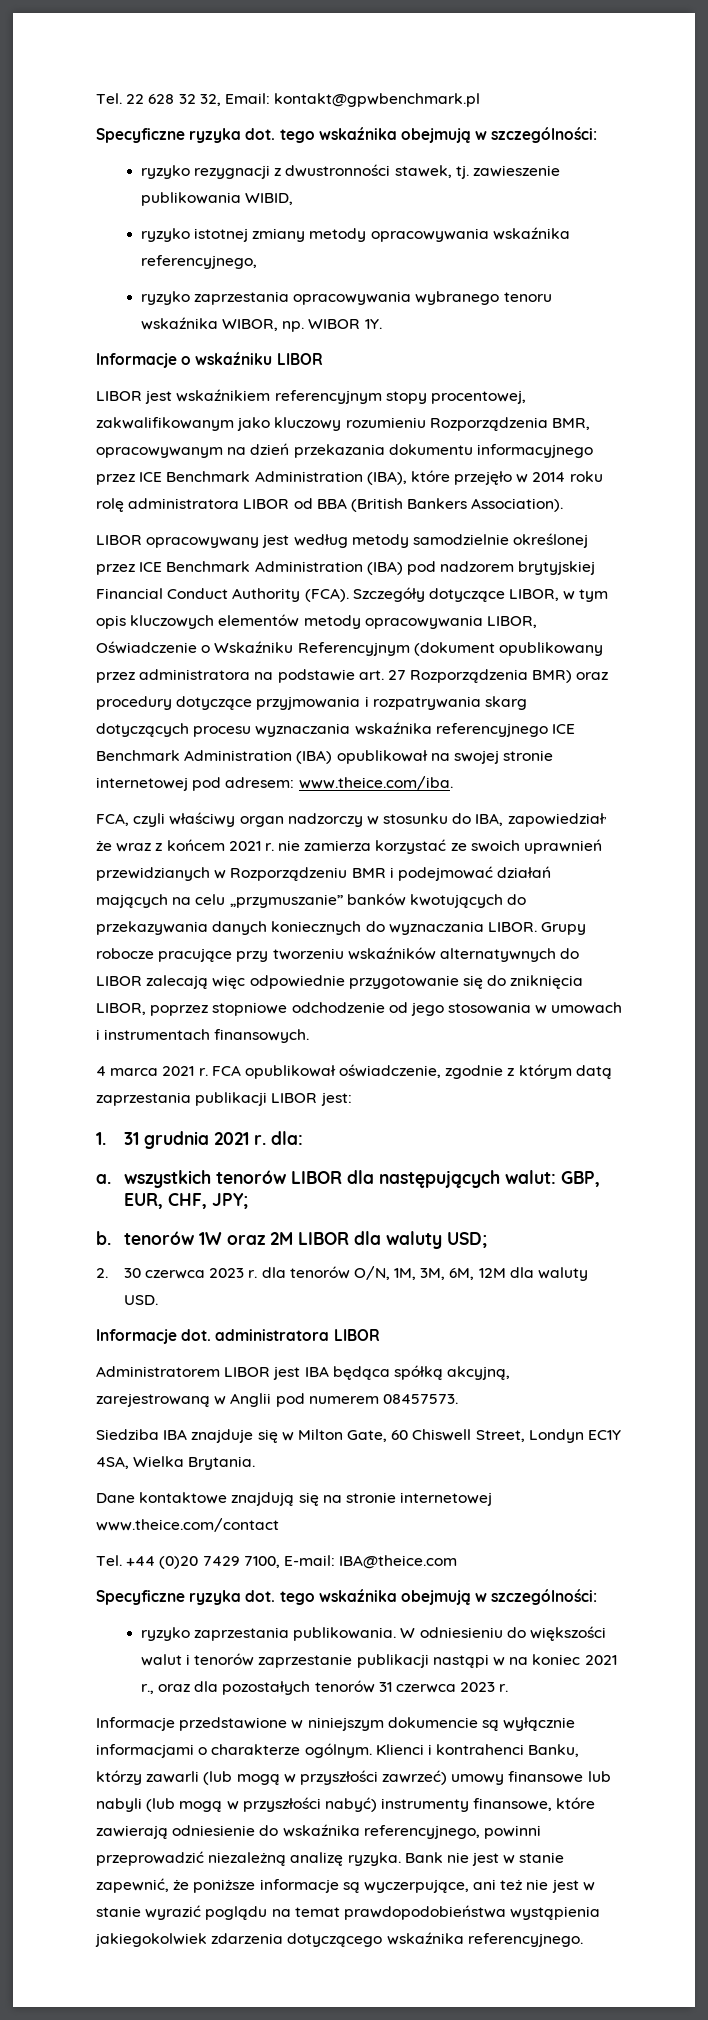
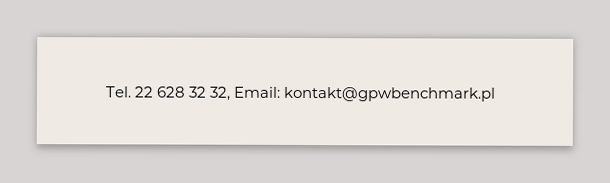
[96,127,598,143] [140,164,560,179] [140,192,294,206] [140,227,570,242] [140,255,257,269] [140,291,552,305] [140,317,382,332] [96,352,323,368] [96,389,526,404] [96,417,590,431] [96,443,593,458] [96,470,603,485] [96,498,564,512] [96,533,589,548] [96,561,596,575] [96,587,609,602] [96,614,537,629] [96,641,603,656] [96,669,609,683] [96,696,527,710] [96,722,575,737] [96,750,554,764] [96,776,453,791] [96,812,607,827] [96,839,603,854] [96,866,552,881] [96,893,527,908] [96,921,587,935] [96,947,580,962] [96,975,584,989] [96,1002,623,1016] [96,1029,310,1043] [96,1064,612,1079] [96,1092,352,1106] [96,1131,303,1149] [96,1170,600,1188] [123,1193,248,1209] [96,1231,487,1249] [96,1266,589,1281] [123,1295,158,1305] [96,1329,380,1344] [96,1365,511,1380] [96,1393,458,1407] [96,1429,622,1443] [96,1456,256,1470] [96,1492,493,1506] [96,1518,279,1532] [96,1555,458,1569] [96,1589,598,1605] [140,1626,606,1641] [140,1653,617,1668] [140,1680,509,1695] [96,1717,576,1731] [96,1743,580,1758] [96,1770,611,1785] [96,1797,596,1812] [96,1824,541,1839] [96,1851,565,1866] [96,1878,595,1893] [96,1905,601,1920] [95,1932,583,1947] // Specyficzne ryzyka dot. tego wskaźnika obejmują w szczególności: // ryzyko rezygnacji z dwustronności stawek, tj. zawieszenie publikowania WIBID, // ryzyko istotnej zmiany metody opracowywania wskaźnika referencyjnego, // ryzyko zaprzestania opracowywania wybranego tenoru wskaźnika WIBOR, np. WIBOR 1Y. // Informacje o wskaźniku LIBOR // LIBOR jest wskaźnikiem referencyjnym stopy procentowej, zakwalifikowanym jako kluczowy rozumieniu Rozporządzenia BMR, opracowywanym na dzień przekazania dokumentu informacyjnego przez ICE Benchmark Administration (IBA), które przejęło w 2014 roku rolę administratora LIBOR od BBA (British Bankers Association). // LIBOR opracowywany jest według metody samodzielnie określonej przez ICE Benchmark Administration (IBA) pod nadzorem brytyjskiej Financial Conduct Authority (FCA). Szczegóły dotyczące LIBOR, w tym opis kluczowych elementów metody opracowywania LIBOR, Oświadczenie o Wskaźniku Referencyjnym (dokument opublikowany przez administratora na podstawie art. 27 Rozporządzenia BMR) oraz procedury dotyczące przyjmowania i rozpatrywania skarg dotyczących procesu wyznaczania wskaźnika referencyjnego ICE Benchmark Administration (IBA) opublikował na swojej stronie internetowej pod adresem: www.theice.com/iba. // FCA, czyli właściwy organ nadzorczy w stosunku do IBA, zapowiedział, że wraz z końcem 2021 r. nie zamierza korzystać ze swoich uprawnień przewidzianych w Rozporządzeniu BMR i podejmować działań mających na celu „przymuszanie” banków kwotujących do przekazywania danych koniecznych do wyznaczania LIBOR. Grupy robocze pracujące przy tworzeniu wskaźników alternatywnych do LIBOR zalecają więc odpowiednie przygotowanie się do zniknięcia LIBOR, poprzez stopniowe odchodzenie od jego stosowania w umowach i instrumentach finansowych. // 4 marca 2021 r. FCA opublikował oświadczenie, zgodnie z którym datą zaprzestania publikacji LIBOR jest: // 1. 31 grudnia 2021 r. dla: // a. wszystkich tenorów LIBOR dla następujących walut: GBP, EUR, CHF, JPY; // b. tenorów 1W oraz 2M LIBOR dla waluty USD; // 2. 30 czerwca 2023 r. dla tenorów O/N, 1M, 3M, 6M, 12M dla waluty USD. // Informacje dot. administratora LIBOR // Administratorem LIBOR jest IBA będąca spółką akcyjną, zarejestrowaną w Anglii pod numerem 08457573. // Siedziba IBA znajduje się w Milton Gate, 60 Chiswell Street, Londyn EC1Y 4SA, Wielka Brytania. // Dane kontaktowe znajdują się na stronie internetowej www.theice.com/contact // Tel. +44 (0)20 7429 7100, E-mail: IBA@theice.com // Specyficzne ryzyka dot. tego wskaźnika obejmują w szczególności: // ryzyko zaprzestania publikowania. W odniesieniu do większości walut i tenorów zaprzestanie publikacji nastąpi w na koniec 2021 r., oraz dla pozostałych tenorów 31 czerwca 2023 r. // Informacje przedstawione w niniejszym dokumencie są wyłącznie informacjami o charakterze ogólnym. Klienci i kontrahenci Banku, którzy zawarli (lub mogą w przyszłości zawrzeć) umowy finansowe lub nabyli (lub mogą w przyszłości nabyć) instrumenty finansowe, które zawierają odniesienie do wskaźnika referencyjnego, powinni przeprowadzić niezależną analizę ryzyka. Bank nie jest w stanie zapewnić, że poniższe informacje są wyczerpujące, ani też nie jest w stanie wyrazić poglądu na temat prawdopodobieństwa wystąpienia jakiegokolwiek zdarzenia dotyczącego wskaźnika referencyjnego. -> (497, 94) none

